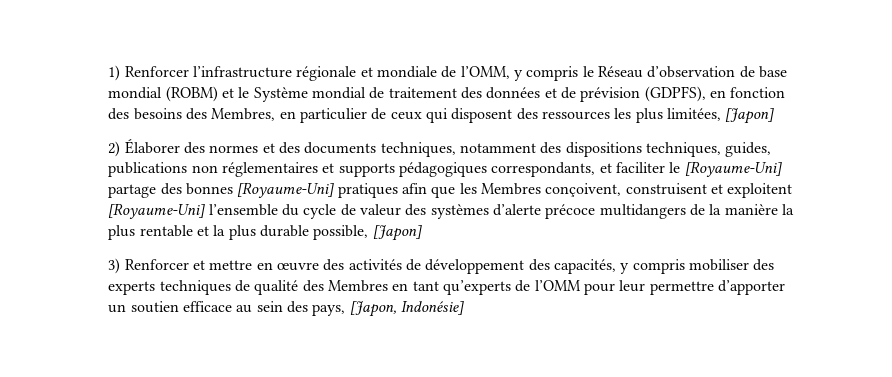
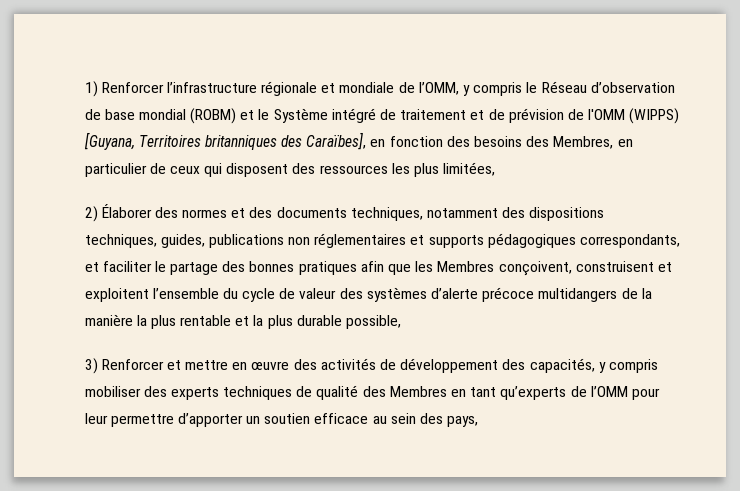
[312,87,367,99] mondial -> [331,108,376,123] intégré
[461,87,541,99] des données -> (467, 114) none
[644,86,706,102] (GDPFS), -> [567,108,680,124] [83,132,367,150] de l'OMM (WIPPS) [Guyana, Territoires britanniques des Caraïbes],
[725,108,775,124] [Japon] -> (496, 169) none
[684,161,782,177] [Royaume-Uni] -> (166, 266) none
[237,182,335,198] [Royaume-Uni] -> (295, 266) none
[108,203,206,219] [Royaume-Uni] -> (149, 295) none
[372,225,422,241] [Japon] -> (401, 322) none
[349,301,465,317] [Japon, Indonésie] -> (479, 421) none

